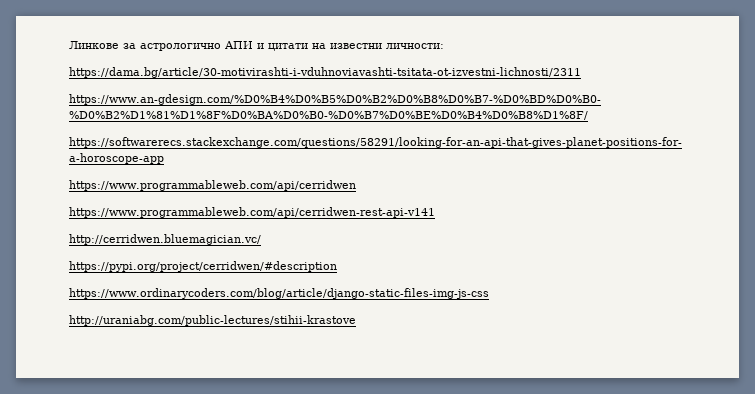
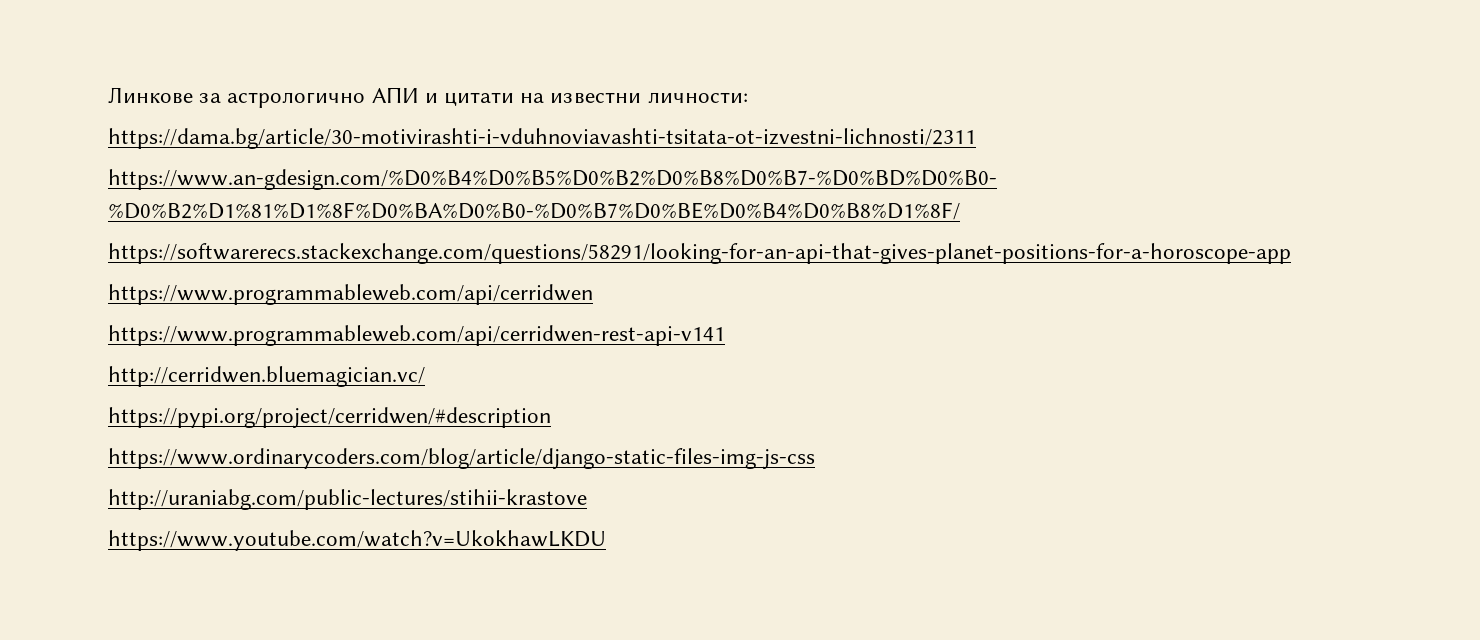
(356, 320) none -> [108,530,606,551] // https://www.youtube.com/watch?v=UkokhawLKDU

